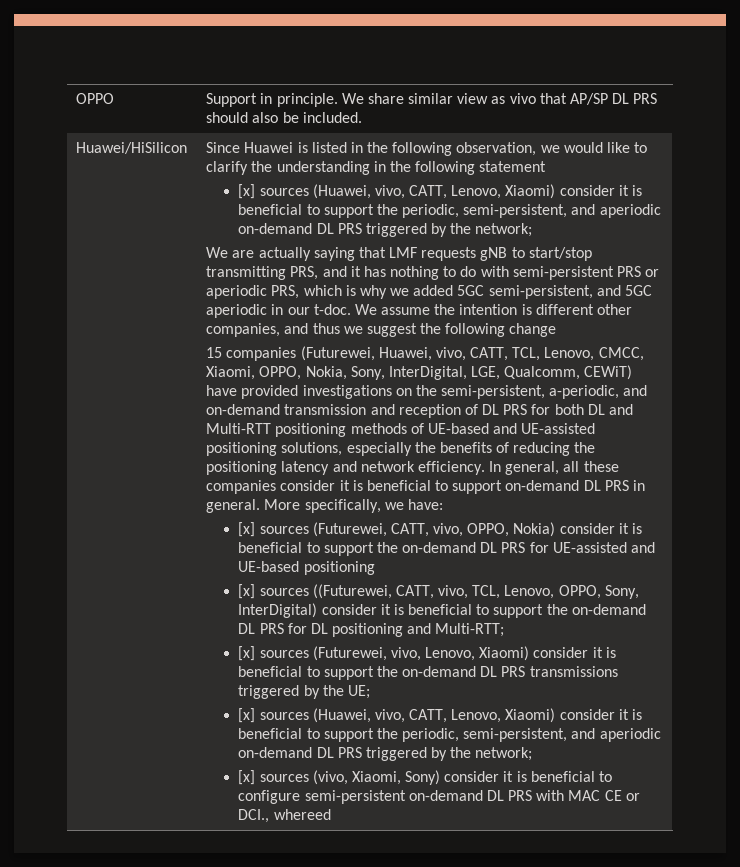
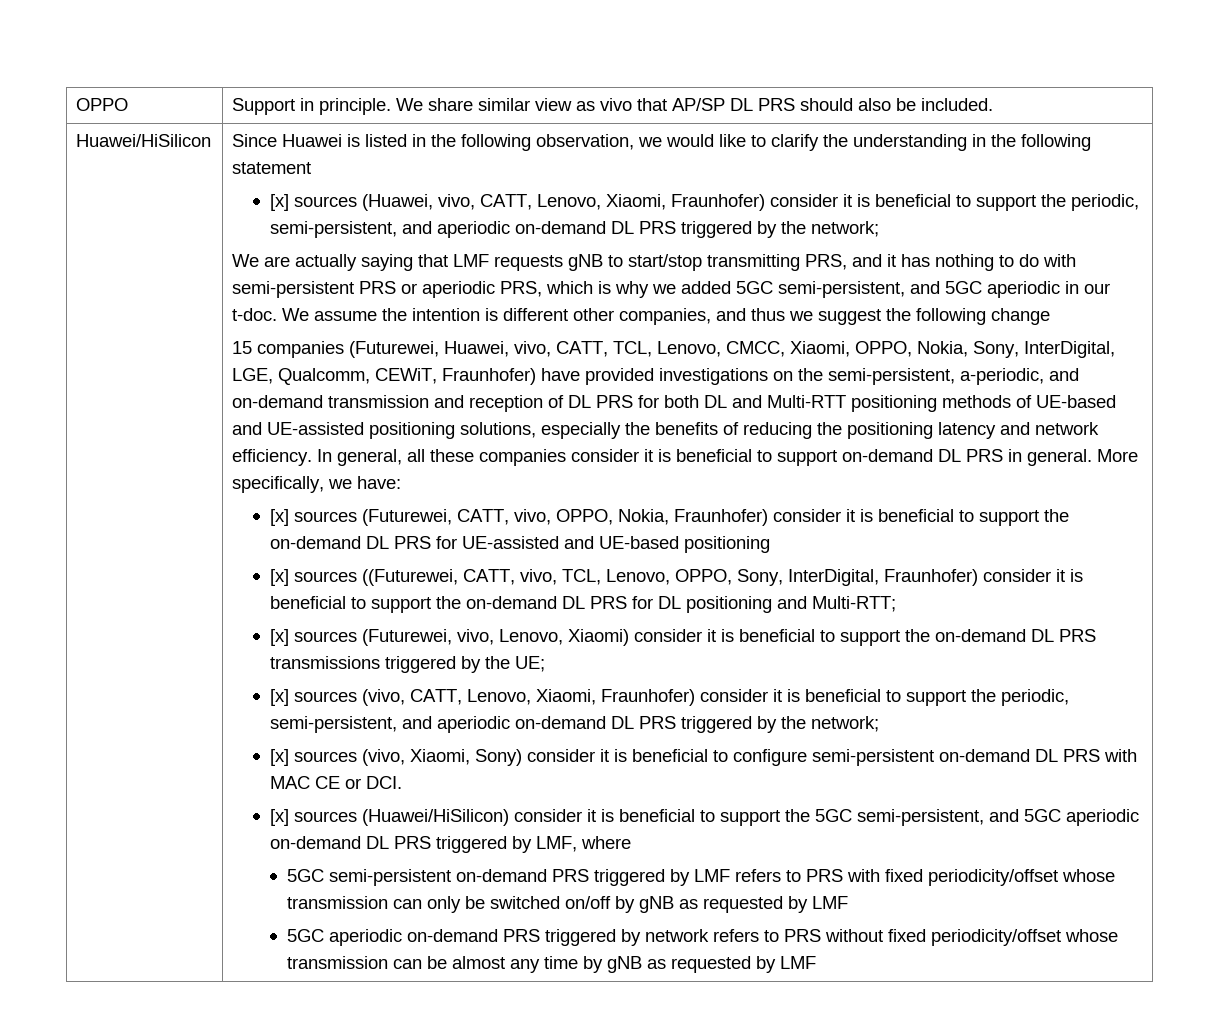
[505,184,556,199] Xiaomi) -> [605,194,765,211] Xiaomi, Fraunhofer)
[584,365,633,380] CEWiT) -> [375,368,537,385] CEWiT, Fraunhofer)
[513,522,556,537] Nokia) -> [617,509,768,526] Nokia, Fraunhofer)
[238,603,318,618] InterDigital) -> [787,569,978,586] InterDigital, Fraunhofer)
[312,708,556,723] (Huawei, vivo, CATT, Lenovo, Xiaomi) -> [361,689,695,706] (vivo, CATT, Lenovo, Xiaomi, Fraunhofer)
[238,809,331,823] DCI., whereed -> [365,776,402,789] [269,809,1139,826] [269,836,631,853] [286,869,1115,886] [286,896,848,913] [286,929,1118,946] [286,956,816,973] DCI. // [x] sources (Huawei/HiSilicon) consider it is beneficial to support the 5GC semi-persistent, and 5GC aperiodic on-demand DL PRS triggered by LMF, where // 5GC semi-persistent on-demand PRS triggered by LMF refers to PRS with fixed periodicity/offset whose transmission can only be switched on/off by gNB as requested by LMF // 5GC aperiodic on-demand PRS triggered by network refers to PRS without fixed periodicity/offset whose transmission can be almost any time by gNB as requested by LMF

